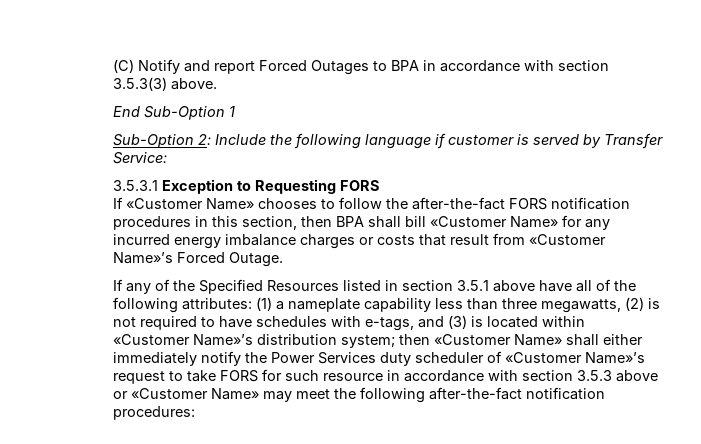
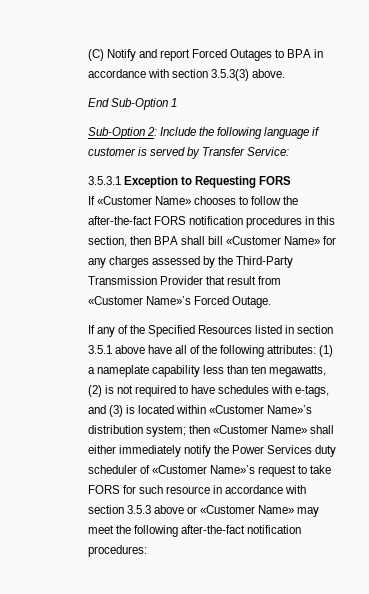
[113,234,416,249] incurred energy imbalance charges or costs -> [108,256,294,268] [87,276,203,285] charges assessed by the Third-Party Transmission Provider
[502,298,538,309] three -> [251,365,267,374] ten

